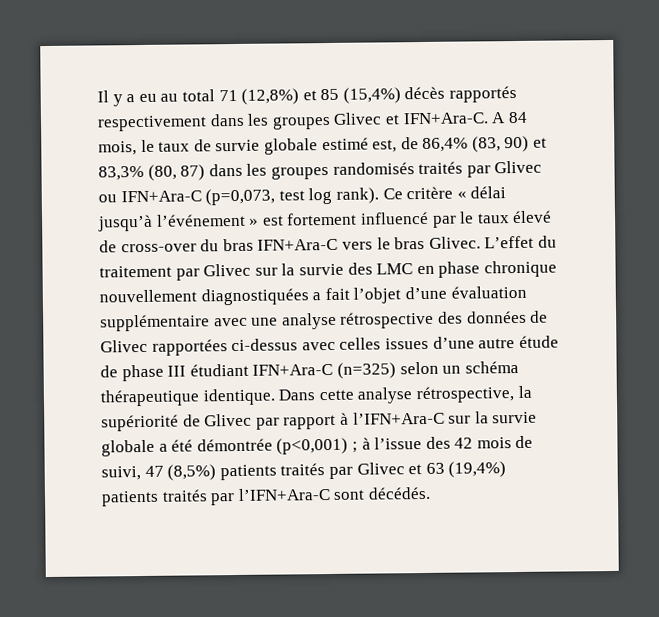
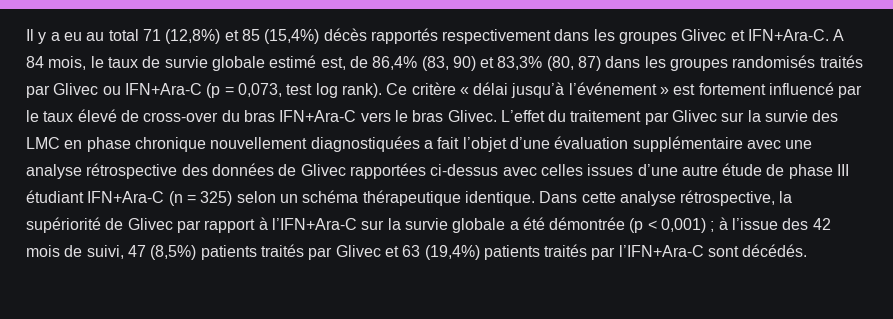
[205,188,276,206] (p=0,073, -> [206,83,282,98] (p = 0,073,
[336,362,396,379] (n=325) -> [168,191,233,206] (n = 325)
[276,437,349,455] (p<0,001) -> [629,218,707,233] (p < 0,001)

